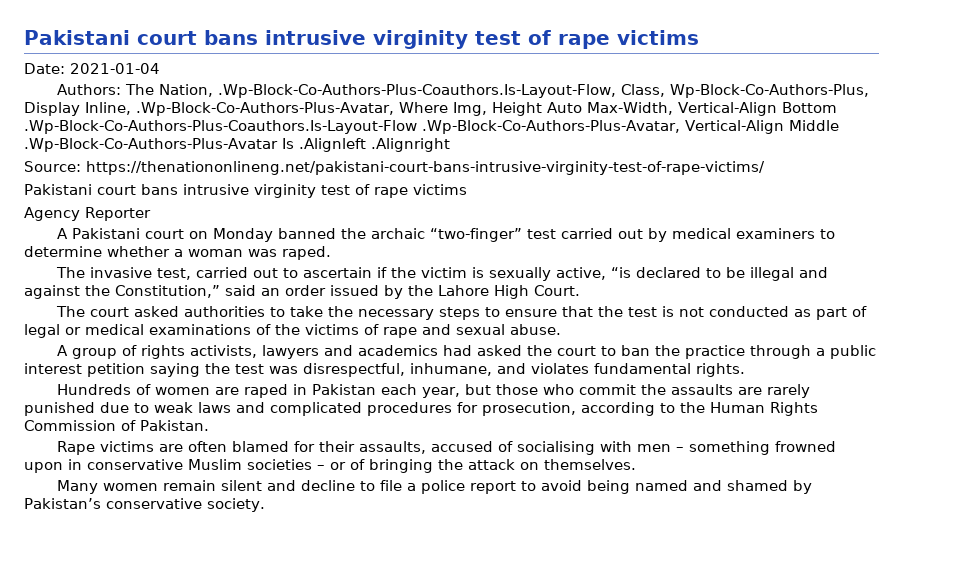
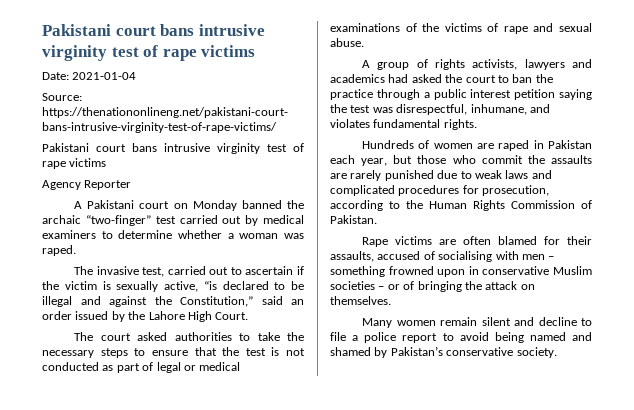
[56,84,869,98] [24,102,837,116] [24,120,839,134] [24,138,450,152] // Authors: The Nation, .Wp-Block-Co-Authors-Plus-Coauthors.Is-Layout-Flow, Class, Wp-Block-Co-Authors-Plus, Display Inline, .Wp-Block-Co-Authors-Plus-Avatar, Where Img, Height Auto Max-Width, Vertical-Align Bottom .Wp-Block-Co-Authors-Plus-Coauthors.Is-Layout-Flow .Wp-Block-Co-Authors-Plus-Avatar, Vertical-Align Middle .Wp-Block-Co-Authors-Plus-Avatar Is .Alignleft .Alignright -> (137, 76) none

